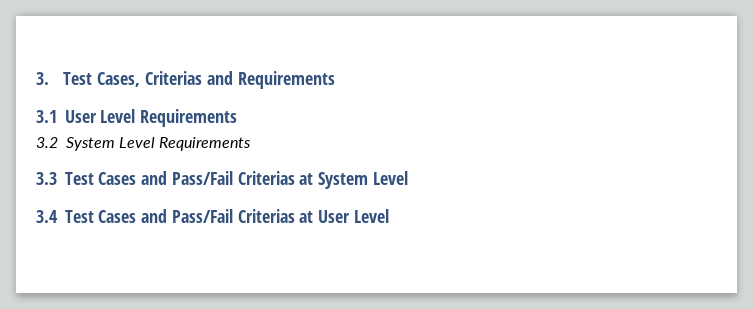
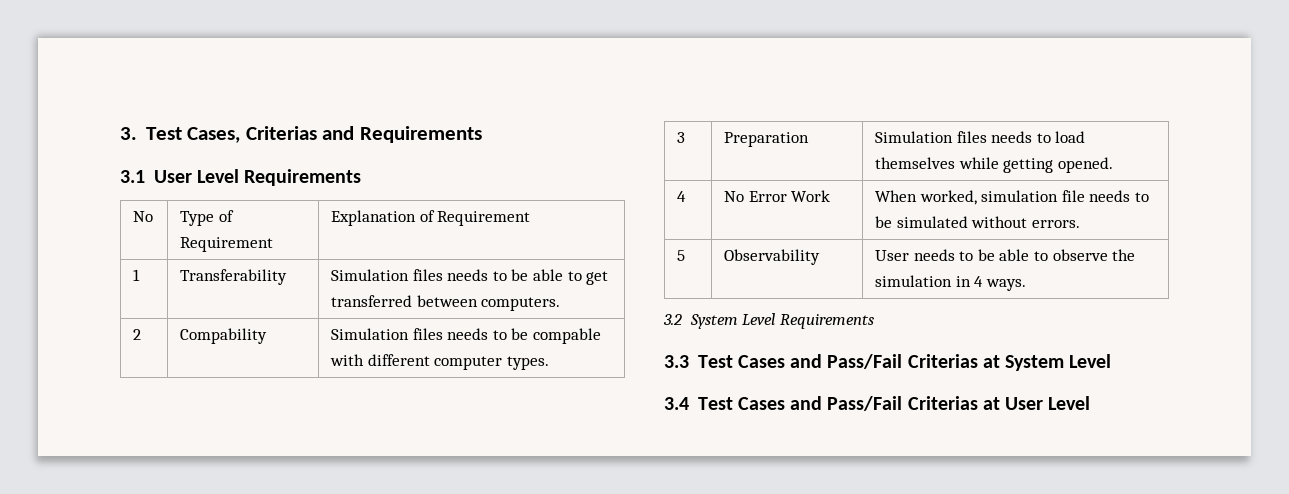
(238, 118) none -> [133,211,154,222] [180,210,234,226] [180,237,274,252] [331,210,531,226] [133,269,141,281] [180,269,288,285] [331,269,609,285] [331,295,561,311] [133,329,142,340] [180,328,268,344] [331,328,602,344] [330,354,549,370] [677,132,686,143] [724,132,810,147] [875,131,1086,143] [875,157,1113,173] [677,191,687,202] [724,190,831,202] [875,190,1150,205] [875,216,1080,228] [677,250,686,261] [724,249,821,265] [875,249,1136,261] [875,275,1026,291] // No | Type of Requirement | Explanation of Requirement // 1 | Transferability | Simulation files needs to be able to get transferred between computers. // 2 | Compability | Simulation files needs to be compable with different computer types. // 3 | Preparation | Simulation files needs to load themselves while getting opened. // 4 | No Error Work | When worked, simulation file needs to be simulated without errors. // 5 | Observability | User needs to be able to observe the simulation in 4 ways.

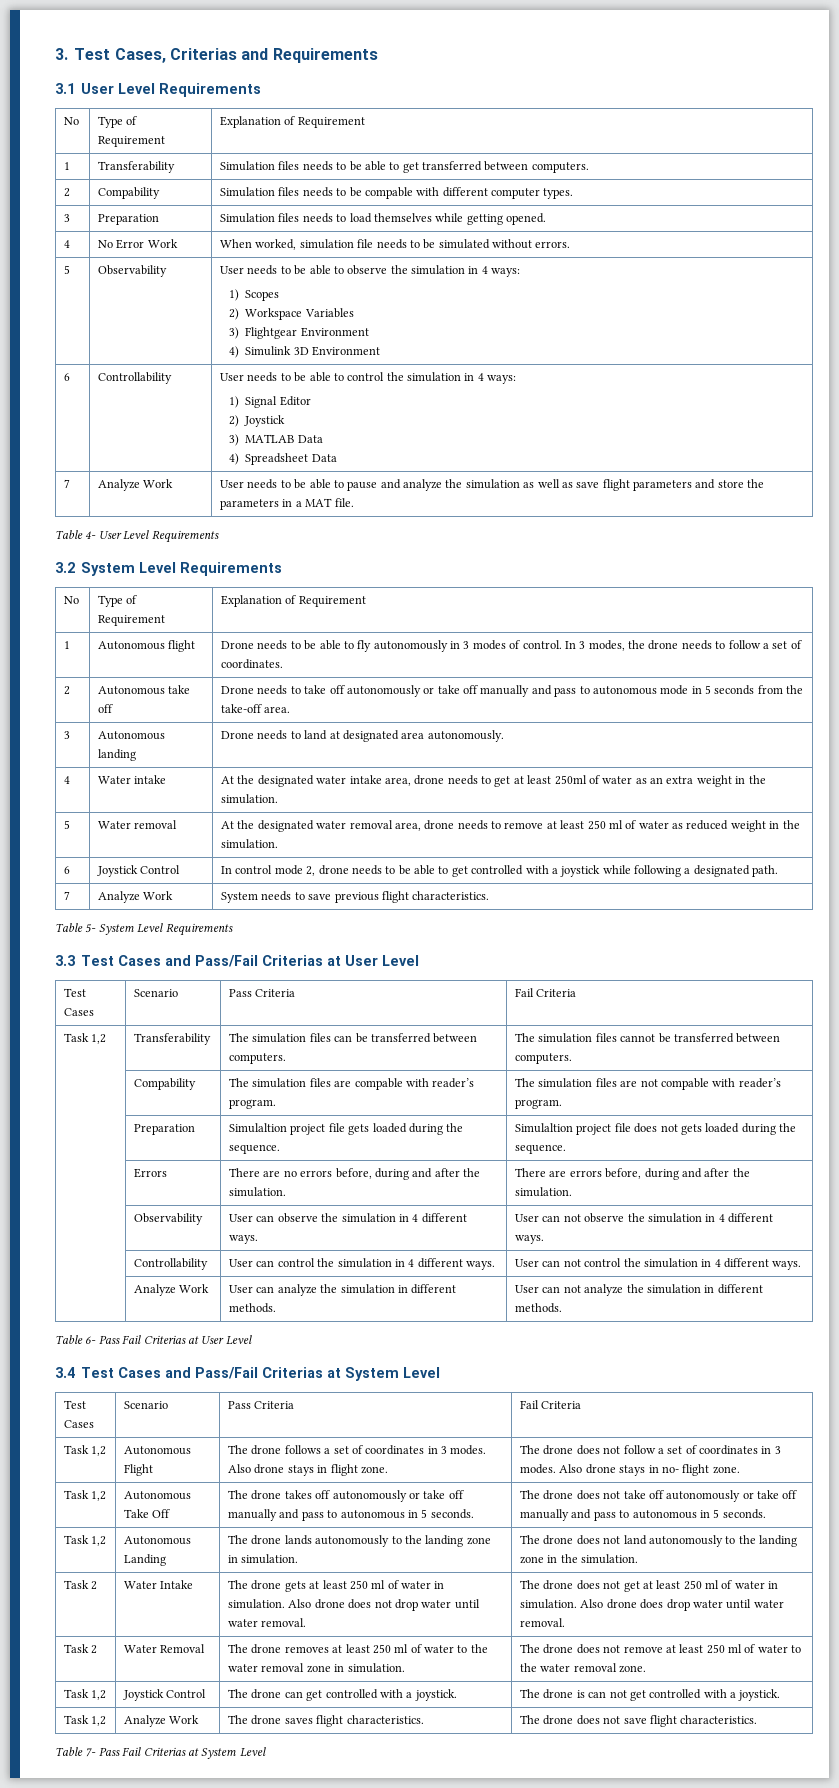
[985,279,1026,291] [663,314,682,325] ways. // 3.2 -> [491,268,521,277] [229,289,280,301] [229,308,354,320] [229,327,369,339] [229,346,381,358] [64,373,71,381] [98,372,173,384] [220,372,517,384] [229,396,311,408] [229,415,286,427] [229,434,323,446] [229,453,337,465] [64,479,71,488] [98,479,174,491] [220,479,765,491] [220,498,354,510] [55,530,219,543] [55,562,283,576] [64,596,80,604] [98,595,138,607] [98,615,166,626] [221,595,366,607] [64,641,71,649] [98,640,196,652] [221,640,802,652] [221,659,284,669] [64,686,71,695] [98,685,191,695] [98,704,114,713] [221,685,804,697] [221,704,291,713] [64,731,71,739] [98,731,166,740] [98,749,137,761] [221,730,504,742] [64,776,71,784] [98,775,167,784] [221,775,766,787] [221,794,279,804] [64,820,71,829] [98,820,178,829] [221,820,800,832] [221,839,279,849] [64,866,71,874] [97,865,181,877] [221,865,779,877] [64,891,71,900] [98,891,174,903] [221,891,490,903] [55,923,97,933] ways: // 1) Scopes // 2) Workspace Variables // 3) Flightgear Environment // 4) Simulink 3D Environment // 6 | Controllability | User needs to be able to control the simulation in 4 ways: // 1) Signal Editor // 2) Joystick // 3) MATLAB Data // 4) Spreadsheet Data // 7 | Analyze Work | User needs to be able to pause and analyze the simulation as well as save flight parameters and store the parameters in a MAT file. // Table 4- User Level Requirements // 3.2 System Level Requirements // No | Type of Requirement | Explanation of Requirement // 1 | Autonomous flight | Drone needs to be able to fly autonomously in 3 modes of control. In 3 modes, the drone needs to follow a set of coordinates. // 2 | Autonomous take off | Drone needs to take off autonomously or take off manually and pass to autonomous mode in 5 seconds from the take-off area. // 3 | Autonomous landing | Drone needs to land at designated area autonomously. // 4 | Water intake | At the designated water intake area, drone needs to get at least 250ml of water as an extra weight in the simulation. // 5 | Water removal | At the designated water removal area, drone needs to remove at least 250 ml of water as reduced weight in the simulation. // 6 | Joystick Control | In control mode 2, drone needs to be able to get controlled with a joystick while following a designated path. // 7 | Analyze Work | System needs to save previous flight characteristics. // Table 5-
[1005,355,1065,371] System -> [345,955,420,966] [64,988,87,997] [64,1008,95,1016] [134,989,179,997] [229,989,296,997] [515,988,577,997] [64,1033,107,1044] [134,1033,212,1045] [229,1033,478,1043] [229,1053,287,1064] [515,1033,781,1043] [515,1053,573,1064] [134,1078,197,1090] [229,1078,475,1090] [229,1099,277,1109] [515,1078,781,1090] [515,1099,563,1109] [134,1124,196,1135] [229,1123,464,1135] [229,1144,281,1154] [515,1123,797,1135] [515,1144,567,1154] [134,1168,168,1178] [229,1168,481,1180] [229,1187,287,1197] [515,1168,750,1180] [515,1187,573,1197] [134,1213,204,1225] [229,1213,467,1223] [229,1235,259,1244] [515,1213,774,1223] [515,1235,545,1244] [134,1258,209,1270] [229,1258,496,1270] [515,1258,802,1270] [134,1284,210,1296] [229,1284,457,1296] [229,1303,277,1313] [515,1284,763,1296] [515,1303,563,1313] [55,1335,225,1344] User Level // Test Cases | Scenario | Pass Criteria | Fail Criteria // Task 1,2 | Transferability | The simulation files can be transferred between computers. | The simulation files cannot be transferred between computers. // | Compability | The simulation files are compable with reader’s program. | The simulation files are not compable with reader’s program. // | Preparation | Simulaltion project file gets loaded during the sequence. | Simulaltion project file does not gets loaded during the sequence. // | Errors | There are no errors before, during and after the simulation. | There are errors before, during and after the simulation. // | Observability | User can observe the simulation in 4 different ways. | User can not observe the simulation in 4 different ways. // | Controllability | User can control the simulation in 4 different ways. | User can not control the simulation in 4 different ways. // | Analyze Work | User can analyze the simulation in different methods. | User can not analyze the simulation in different methods. // Table 6- Pass Fail Criterias at User
[1005,396,1091,410] User Level -> [345,1367,441,1381] [64,1400,87,1409] [64,1420,95,1428] [124,1401,169,1409] [228,1401,295,1409] [520,1400,582,1409] [64,1445,107,1456] [124,1446,192,1455] [124,1464,154,1476] [228,1445,487,1455] [228,1464,388,1476] [520,1445,781,1455] [520,1464,740,1476] [64,1490,107,1501] [124,1491,192,1500] [124,1509,171,1518] [228,1490,464,1502] [228,1509,474,1521] [520,1490,798,1502] [520,1509,766,1521] [64,1535,107,1546] [124,1536,192,1545] [124,1554,167,1566] [228,1535,491,1547] [228,1554,299,1564] [520,1535,798,1547] [520,1554,639,1564] [64,1580,98,1590] [124,1580,194,1589] [228,1580,445,1592] [228,1599,480,1611] [228,1618,307,1627] [520,1580,779,1592] [520,1599,784,1611] [520,1618,566,1627] [64,1644,98,1654] [124,1644,206,1653] [228,1644,488,1654] [228,1663,405,1673] [520,1644,802,1654] [520,1663,647,1673] [64,1689,107,1700] [123,1689,207,1701] [228,1689,457,1701] [520,1689,781,1701] [64,1715,107,1726] [124,1715,200,1727] [228,1715,424,1727] [520,1715,758,1727] [55,1747,266,1759] System Level // Test Cases | Scenario | Pass Criteria | Fail Criteria // Task 1,2 | Autonomous Flight | The drone follows a set of coordinates in 3 modes. Also drone stays in flight zone. | The drone does not follow a set of coordinates in 3 modes. Also drone stays in no- flight zone. // Task 1,2 | Autonomous Take Off | The drone takes off autonomously or take off manually and pass to autonomous in 5 seconds. | The drone does not take off autonomously or take off manually and pass to autonomous in 5 seconds. // Task 1,2 | Autonomous Landing | The drone lands autonomously to the landing zone in simulation. | The drone does not land autonomously to the landing zone in the simulation. // Task 2 | Water Intake | The drone gets at least 250 ml of water in simulation. Also drone does not drop water until water removal. | The drone does not get at least 250 ml of water in simulation. Also drone does drop water until water removal. // Task 2 | Water Removal | The drone removes at least 250 ml of water to the water removal zone in simulation. | The drone does not remove at least 250 ml of water to the water removal zone. // Task 1,2 | Joystick Control | The drone can get controlled with a joystick. | The drone is can not get controlled with a joystick. // Task 1,2 | Analyze Work | The drone saves flight characteristics. | The drone does not save flight characteristics. // Table 7- Pass Fail Criterias at System Level

